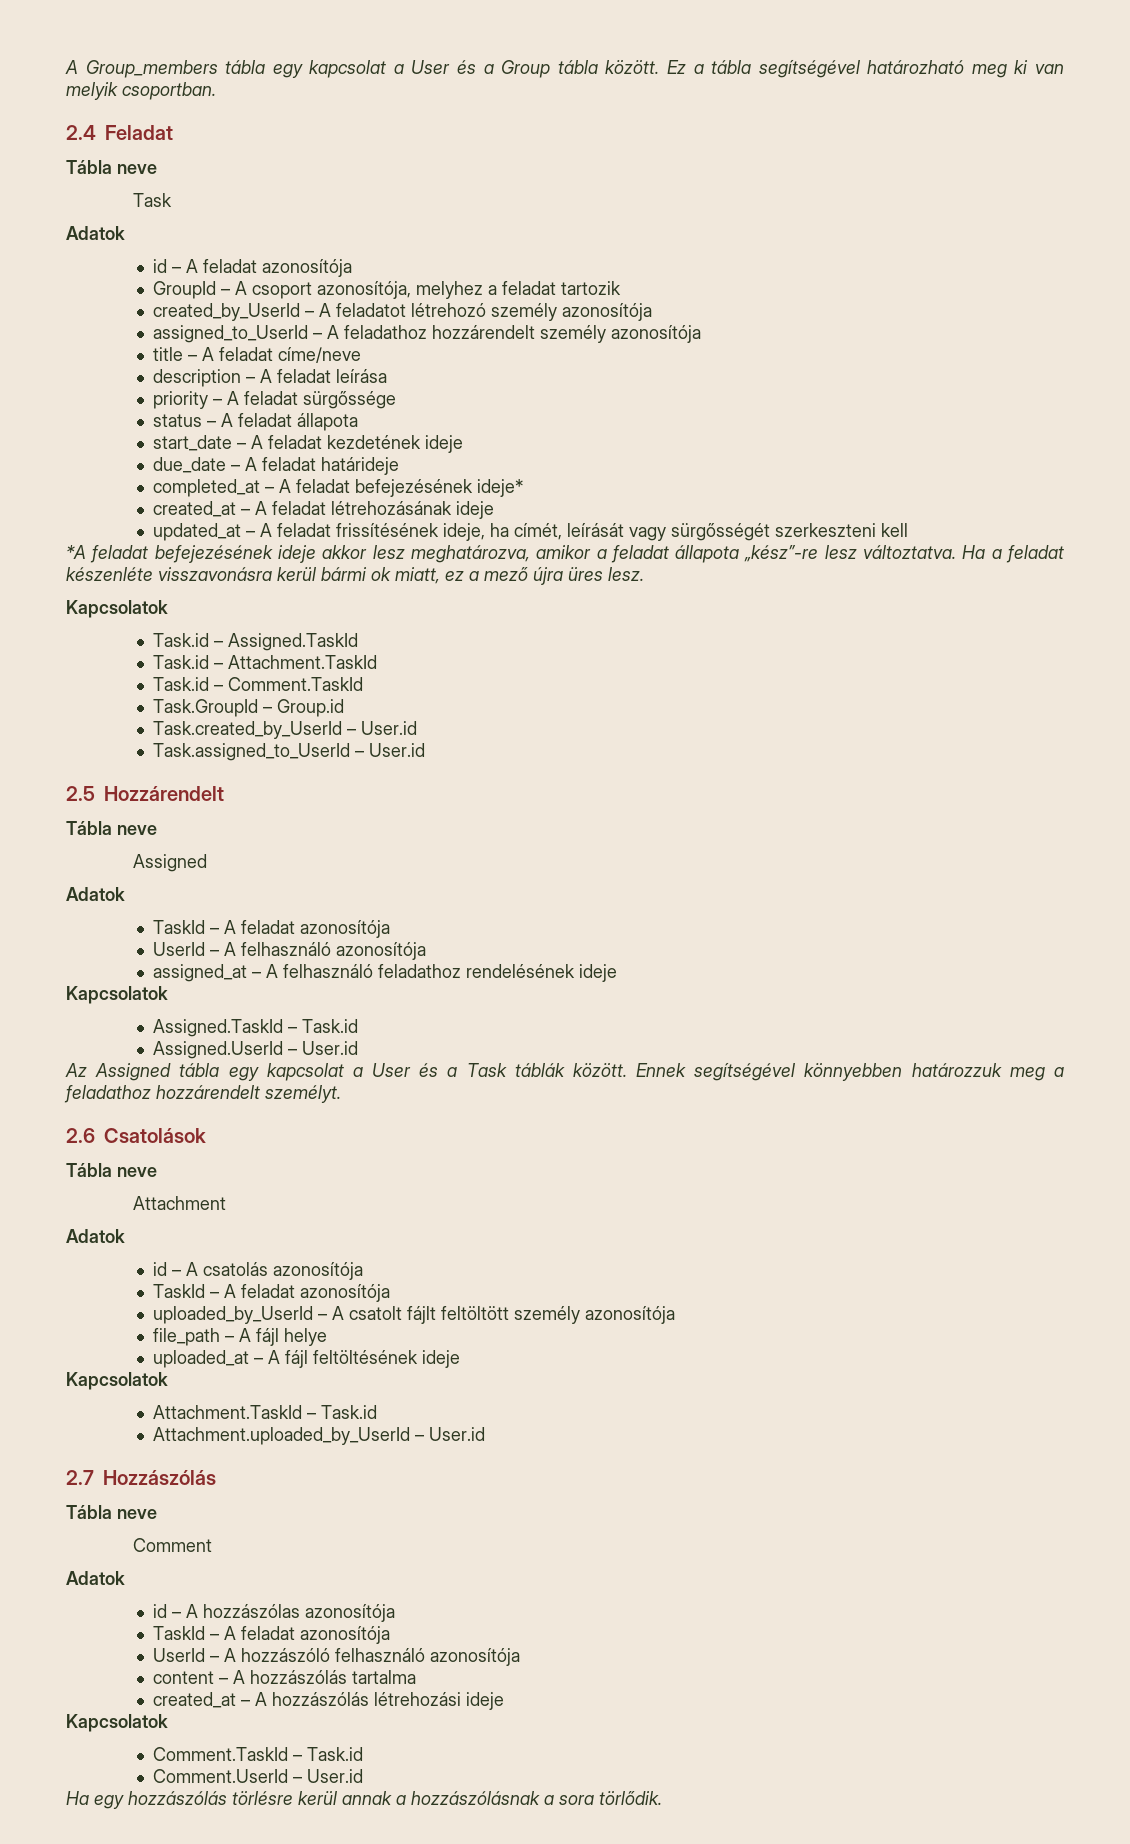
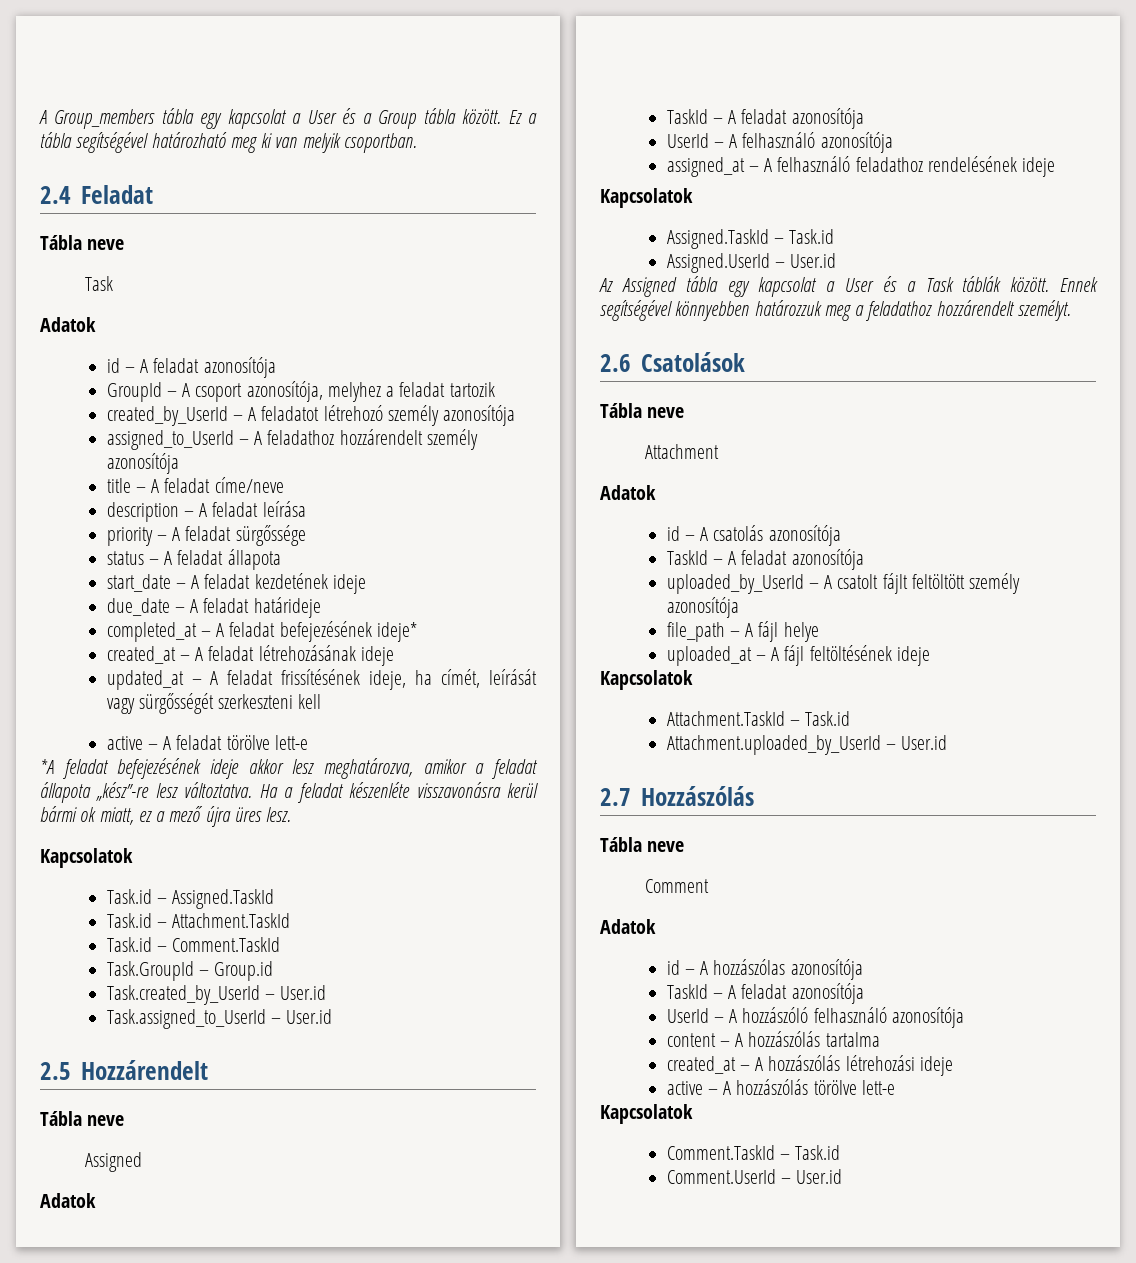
(909, 530) none -> [106,735,308,750] // active – A feladat törölve lett-e
(505, 1701) none -> [666,1079,895,1095] // active – A hozzászólás törölve lett-e
[66,1791,662,1809] // Ha egy hozzászólás törlésre kerül annak a hozzászólásnak a sora törlődik. -> (843, 1176) none

